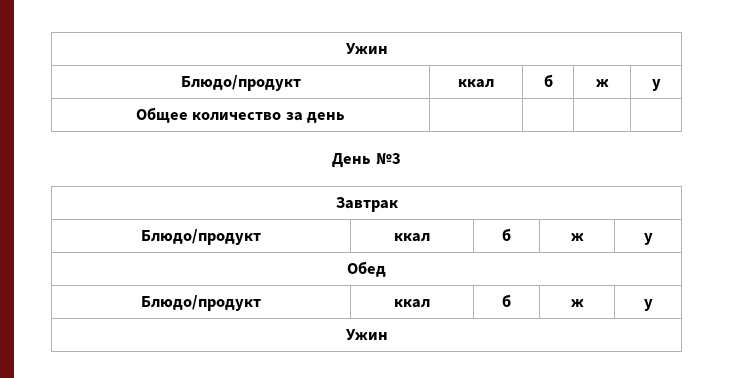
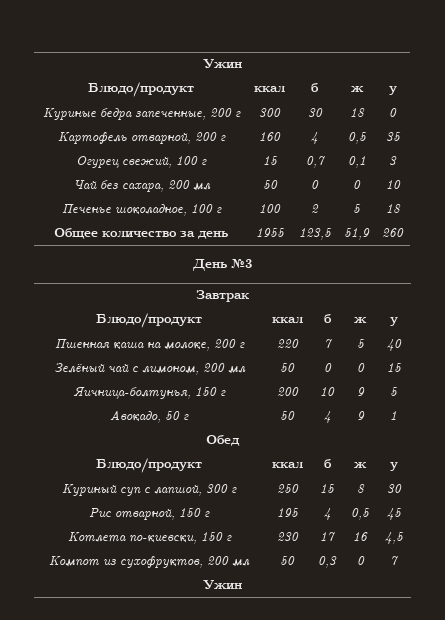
(661, 85) none -> [42,108,241,120] [259,108,281,117] [307,108,323,117] [349,108,365,117] [389,108,397,117] [57,132,226,144] [259,132,281,141] [311,132,318,144] [347,132,367,144] [385,132,401,141] [76,156,207,168] [262,156,278,165] [305,156,326,168] [347,156,366,168] [389,156,397,165] [72,180,211,192] [262,180,278,189] [311,180,319,189] [353,180,361,189] [385,180,401,189] [61,204,222,216] [259,204,281,213] [311,204,319,213] [353,204,361,213] [385,204,401,213] // Куриные бедра запеченные, 200 г | 300 | 30 | 18 | 0 // Картофель отварной, 200 г | 160 | 4 | 0,5 | 35 // Огурец свежий, 100 г | 15 | 0,7 | 0,1 | 3 // Чай без сахара, 200 мл | 50 | 0 | 0 | 10 // Печенье шоколадное, 100 г | 100 | 2 | 5 | 18
(346, 117) | | | -> [255,228,285,237] [298,228,332,240] [344,228,370,240] [382,228,404,237] 1955 | 123,5 | 51,9 | 260
(653, 239) none -> [54,339,245,351] [276,339,299,348] [323,339,333,348] [356,339,365,348] [386,339,402,351] [53,363,246,375] [280,363,295,372] [323,363,332,372] [356,363,365,372] [386,363,402,372] [73,387,226,399] [276,387,299,396] [320,387,335,396] [356,387,365,396] [390,387,398,396] [110,410,189,423] [280,411,295,420] [323,411,331,423] [356,411,365,420] [390,411,397,420] // Пшенная каша на молоке, 200 г | 220 | 7 | 5 | 40 // Зелёный чай с лимоном, 200 мл | 50 | 0 | 0 | 15 // Яичница-болтунья, 150 г | 200 | 10 | 9 | 5 // Авокадо, 50 г | 50 | 4 | 9 | 1
(653, 305) none -> [62,484,237,496] [276,484,299,493] [320,484,335,493] [356,484,365,493] [386,484,402,493] [89,508,210,520] [276,508,299,517] [323,508,331,520] [351,508,370,520] [386,508,402,520] [67,532,232,544] [276,532,299,541] [320,532,336,541] [353,532,368,541] [384,532,404,544] [49,556,250,568] [280,556,295,565] [318,556,337,568] [356,556,365,565] [390,556,399,565] // Куриный суп с лапшой, 300 г | 250 | 15 | 8 | 30 // Рис отварной, 150 г | 195 | 4 | 0,5 | 45 // Котлета по-киевски, 150 г | 230 | 17 | 16 | 4,5 // Компот из сухофруктов, 200 мл | 50 | 0,3 | 0 | 7

